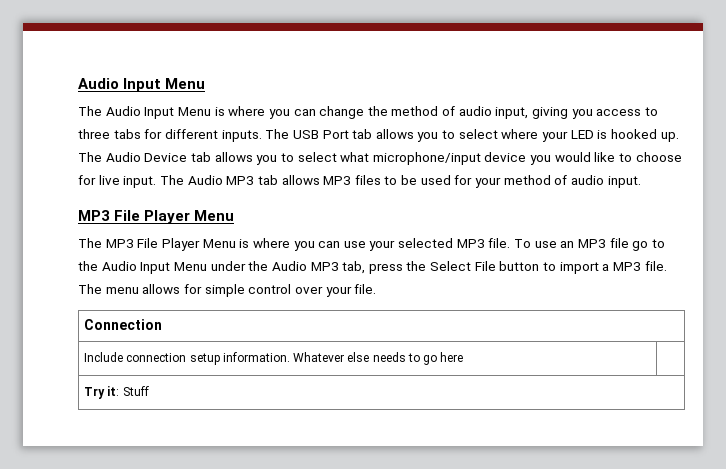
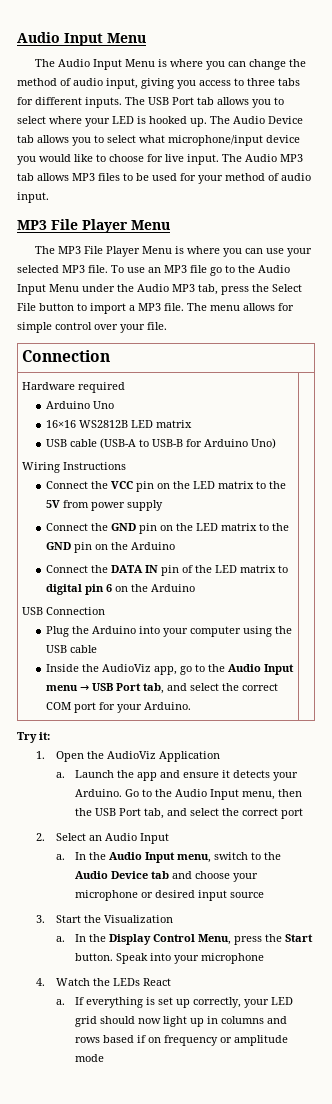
[84,352,464,365] [84,386,149,399] Include connection setup information. Whatever else needs to go here | // Try it: Stuff -> [21,382,125,393] [45,401,114,409] [45,420,192,428] [45,438,276,449] [21,462,126,473] [45,481,286,492] [45,500,163,511] [45,523,289,534] [45,542,175,553] [45,565,288,576] [45,584,195,595] [21,607,105,615] [45,626,292,637] [45,645,97,653] [45,664,294,675] [45,683,278,694] [45,702,191,713] [17,732,50,743] [36,751,220,762] [55,770,299,781] [75,789,303,800] [75,808,304,819] [36,833,169,844] [55,852,282,863] [75,871,259,882] [75,890,265,901] [36,915,173,923] [55,934,314,945] [75,953,265,964] [36,978,171,986] [55,997,294,1008] [75,1016,288,1027] [75,1035,289,1046] [75,1054,105,1062] Hardware required // Arduino Uno // 16×16 WS2812B LED matrix // USB cable (USB-A to USB-B for Arduino Uno) // Wiring Instructions // Connect the VCC pin on the LED matrix to the 5V from power supply // Connect the GND pin on the LED matrix to the GND pin on the Arduino // Connect the DATA IN pin of the LED matrix to digital pin 6 on the Arduino // USB Connection // Plug the Arduino into your computer using the USB cable // Inside the AudioViz app, go to the Audio Input menu → USB Port tab, and select the correct COM port for your Arduino. | // Try it: // 1. Open the AudioViz Application // a. Launch the app and ensure it detects your Arduino. Go to the Audio Input menu, then the USB Port tab, and select the correct port // 2. Select an Audio Input // a. In the Audio Input menu, switch to the Audio Device tab and choose your microphone or desired input source // 3. Start the Visualization // a. In the Display Control Menu, press the Start button. Speak into your microphone // 4. Watch the LEDs React // a. If everything is set up correctly, your LED grid should now light up in columns and rows based if on frequency or amplitude mode

